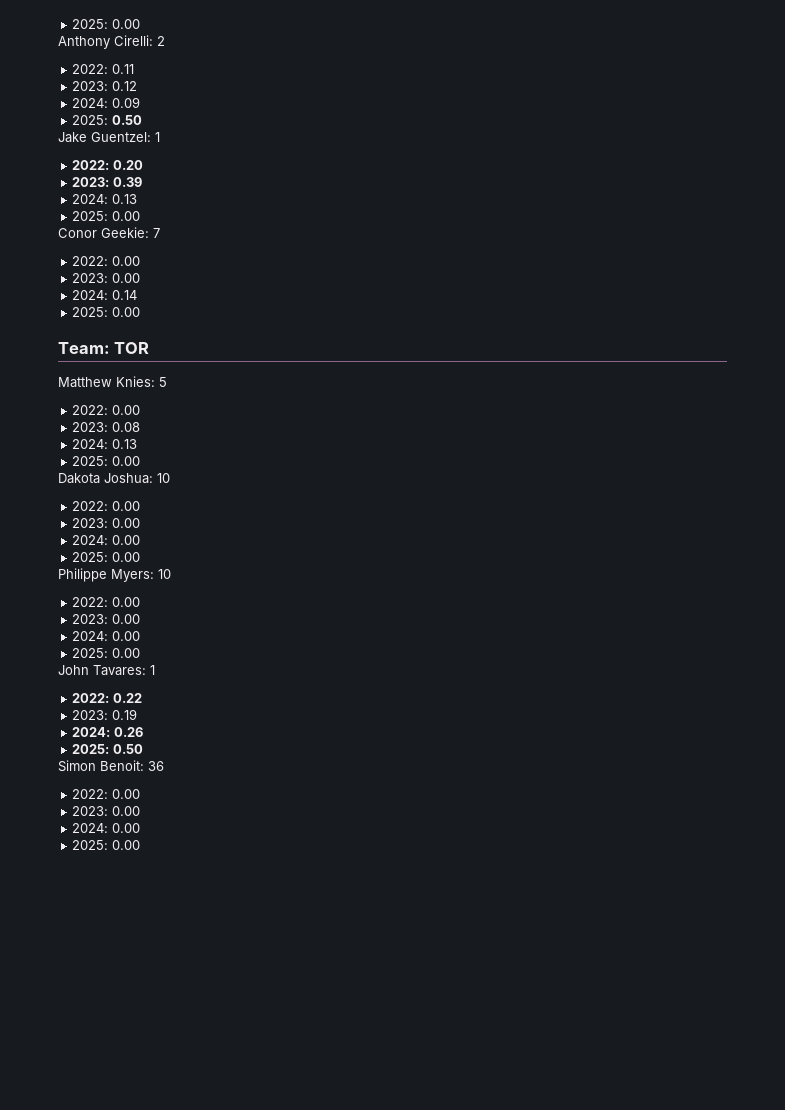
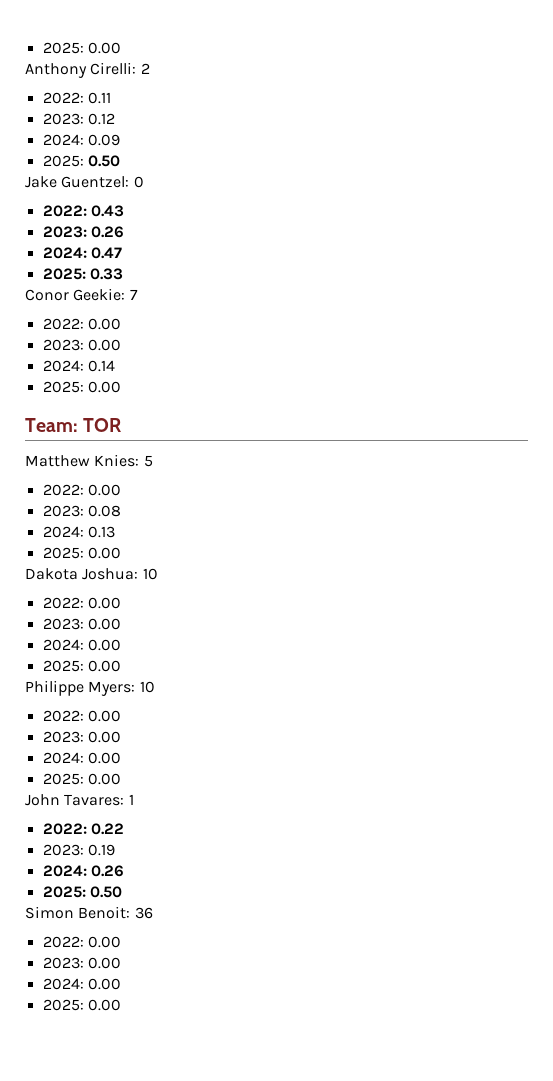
[155,132,160,142] [72,160,144,170] [72,177,143,187] [72,194,138,204] [72,211,141,221] 1 // 2022: 0.20 // 2023: 0.39 // 2024: 0.13 // 2025: 0.00 -> [133,176,144,188] [42,205,124,217] [42,226,124,238] [42,247,122,259] [42,268,123,280] 0 // 2022: 0.43 // 2023: 0.26 // 2024: 0.47 // 2025: 0.33

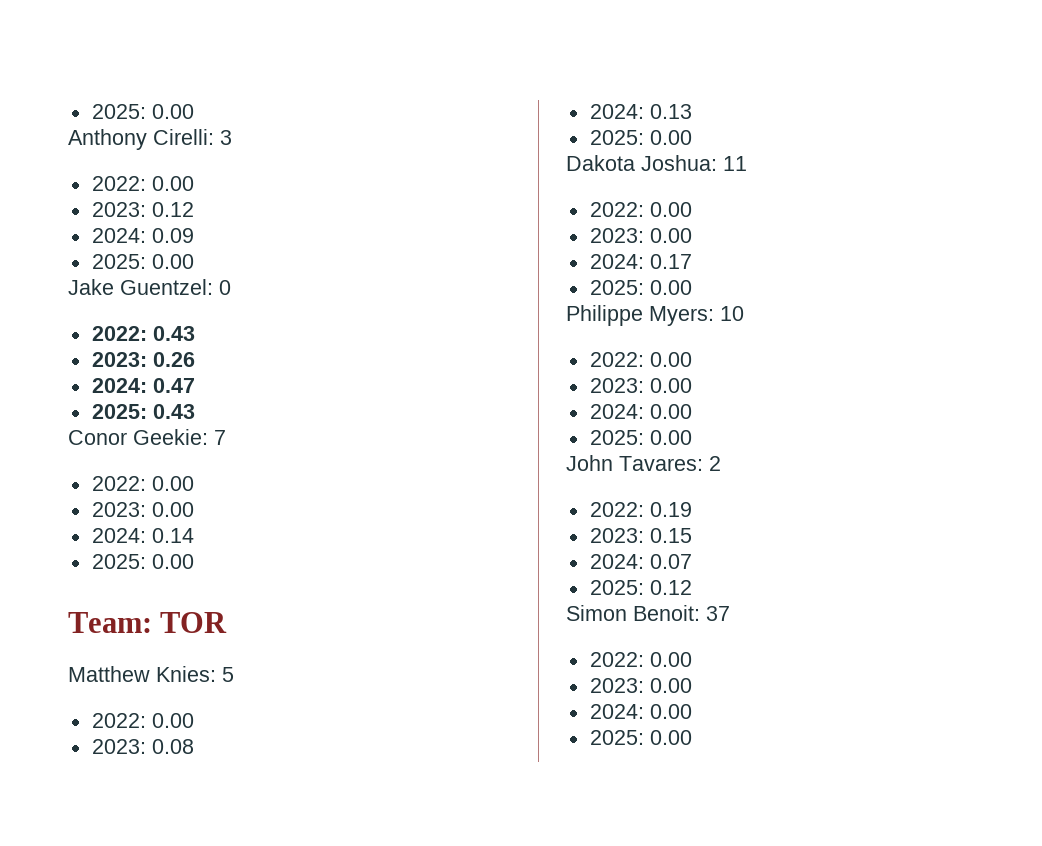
[140,63,150,74] [42,92,111,104] 2 // 2022: 0.11 -> [220,130,232,145] [91,176,194,191] 3 // 2022: 0.00
[87,155,120,167] 0.50 -> [151,254,194,269] 0.00
[89,268,123,280] 0.33 -> [152,404,195,419] 0.43
[142,568,158,580] [42,597,121,609] [42,618,121,630] [42,639,121,651] 10 // 2022: 0.00 // 2023: 0.00 // 2024: 0.00 -> [723,156,747,171] [589,202,692,217] [589,228,692,243] [589,254,692,269] 11 // 2022: 0.00 // 2023: 0.00 // 2024: 0.17
[128,794,134,805] [42,823,124,835] [42,844,115,856] [42,865,124,877] [42,886,122,898] 1 // 2022: 0.22 // 2023: 0.19 // 2024: 0.26 // 2025: 0.50 -> [709,456,721,471] [589,502,692,517] [589,528,692,543] [589,554,692,569] [589,580,692,595] 2 // 2022: 0.19 // 2023: 0.15 // 2024: 0.07 // 2025: 0.12
[134,907,153,919] 36 -> [706,606,730,621] 37

